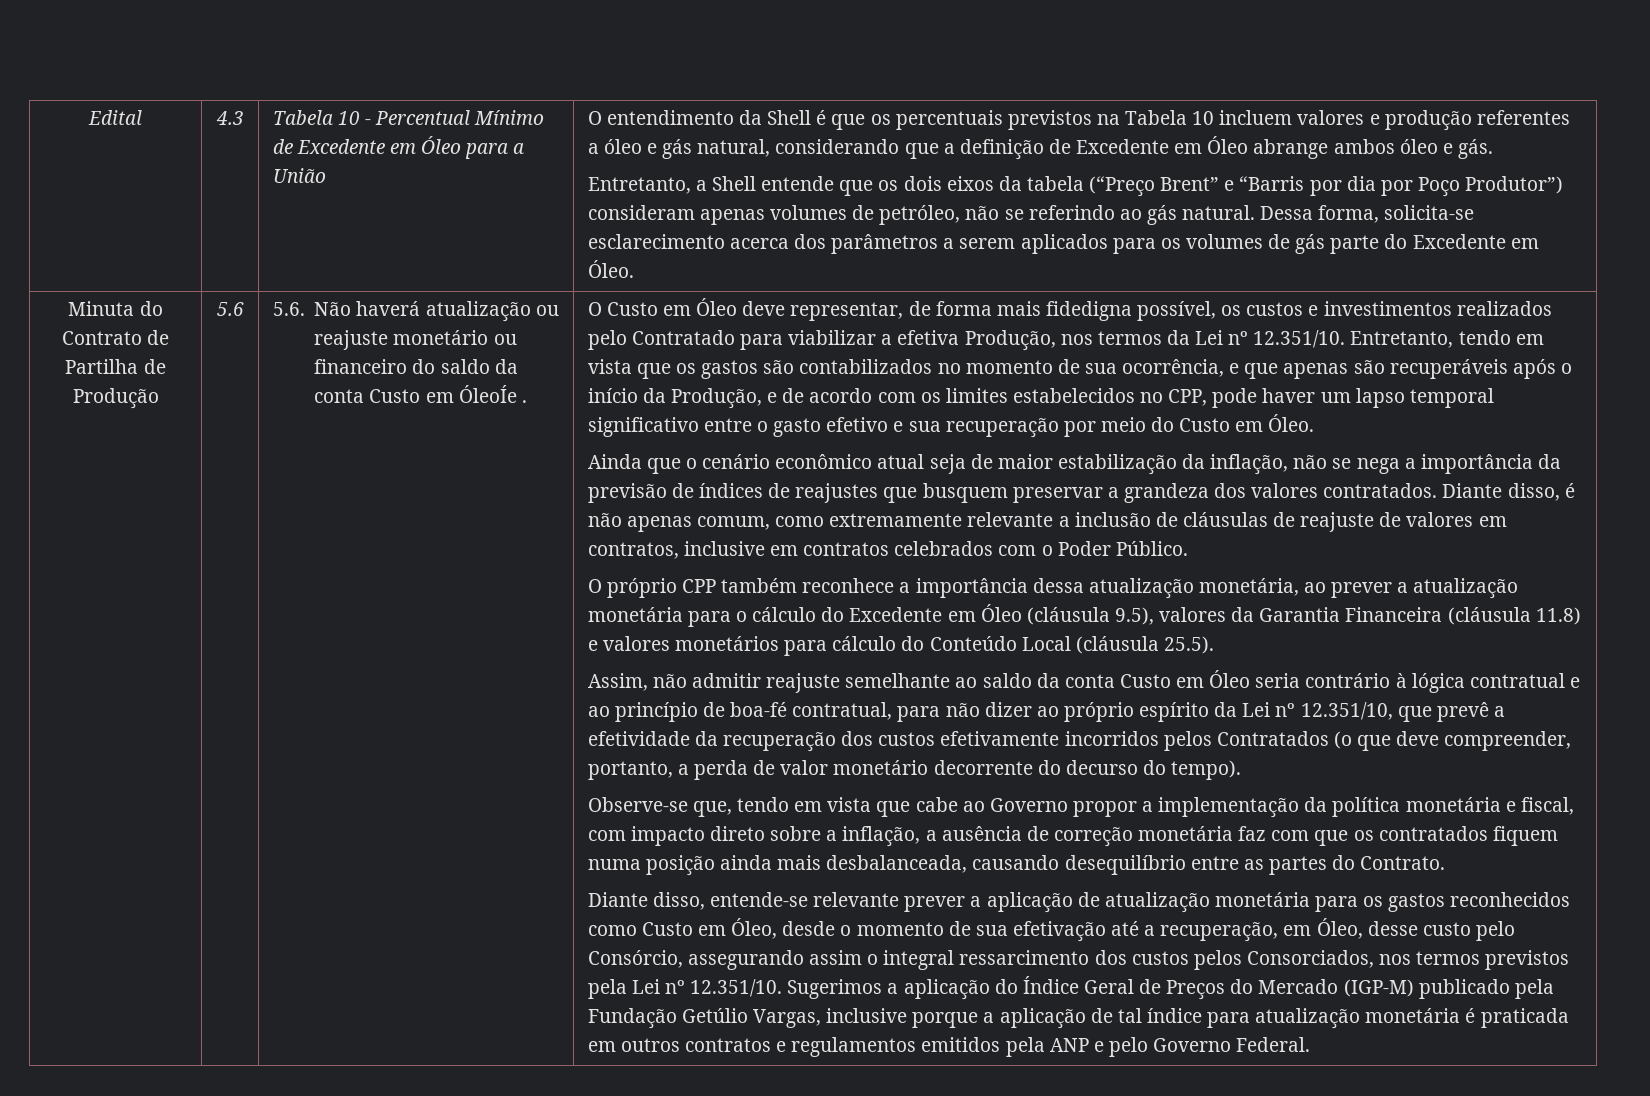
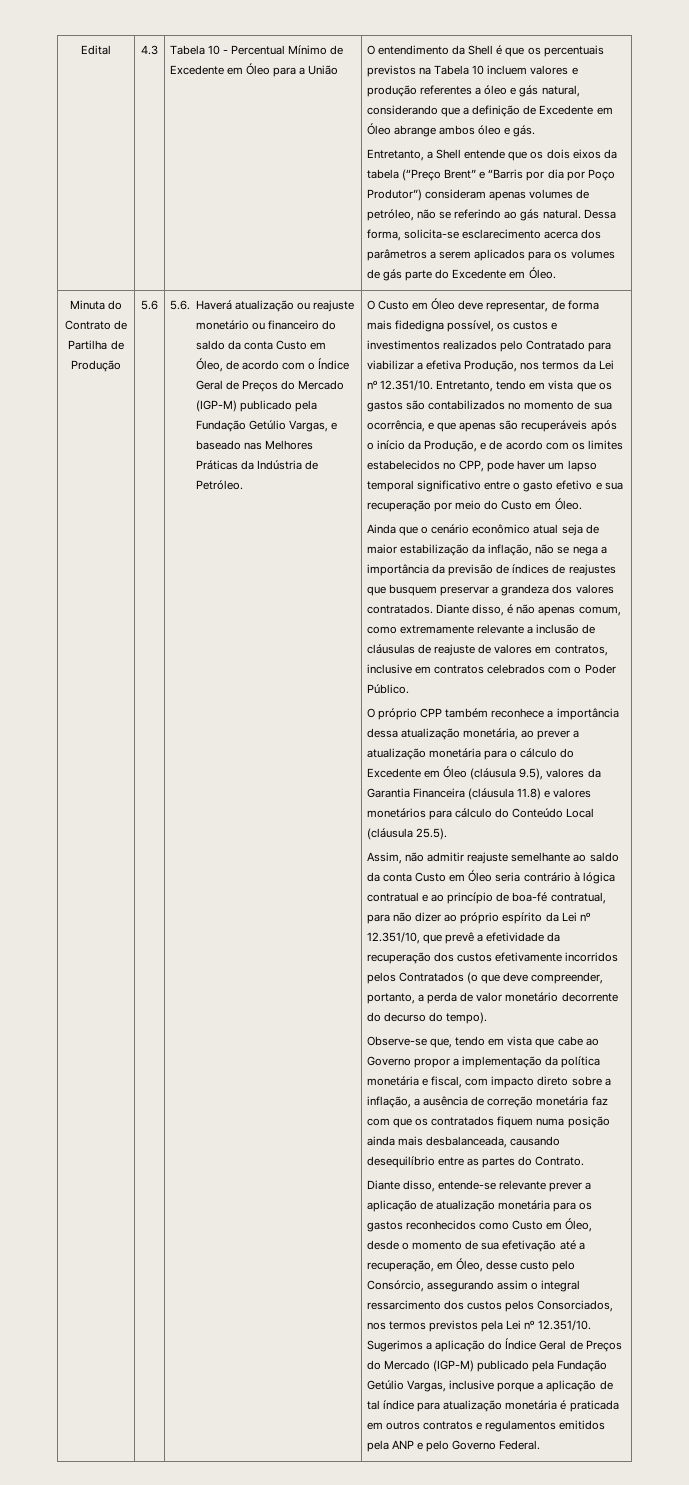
[314,301,421,316] Não haverá -> [195,300,232,310] Haverá
[458,385,527,403] ÓleoÍe . -> [195,358,350,372] [195,380,345,392] [195,400,317,412] [195,420,337,432] [195,440,313,450] [195,460,318,470] [195,480,243,490] Óleo, de acordo com o Índice Geral de Preços do Mercado (IGP-M) publicado pela Fundação Getúlio Vargas, e baseado nas Melhores Práticas da Indústria de Petróleo.

